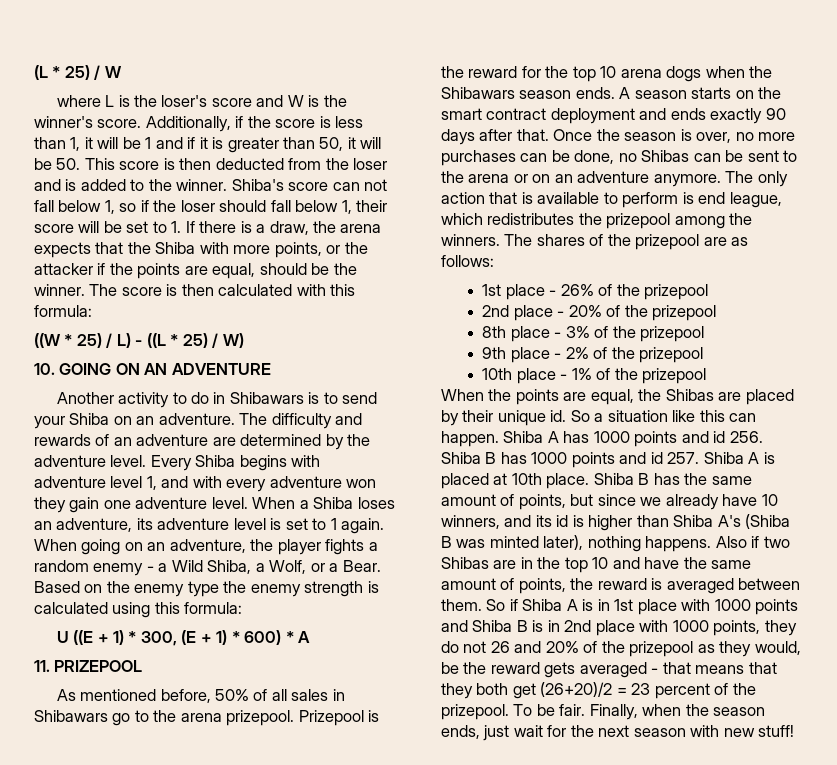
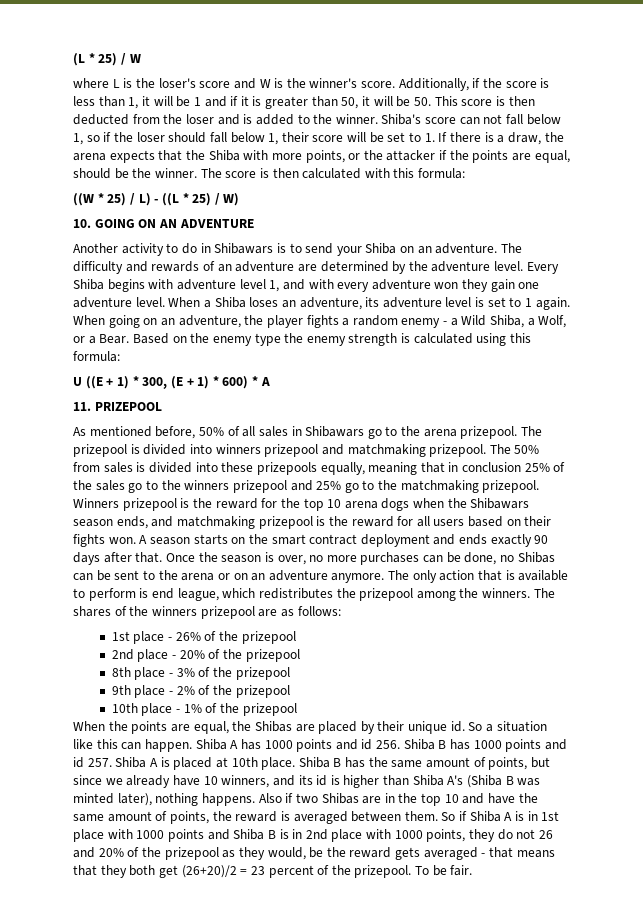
[298,710,364,726] Prizepool -> [521,426,543,436] [73,444,540,457] [73,462,566,475] [73,480,540,493] [73,498,177,511] The prizepool is divided into winners prizepool and matchmaking prizepool. The 50% from sales is divided into these prizepools equally, meaning that in conclusion 25% of the sales go to the winners prizepool and 25% go to the matchmaking prizepool. Winners prizepool
[575,87,615,99] ends. -> [116,516,552,529] [73,534,136,547] ends, and matchmaking prizepool is the reward for all users based on their fights won.
(631, 240) none -> [151,606,197,616] winners
[589,704,766,720] [441,725,795,741] Finally, when the season ends, just wait for the next season with new stuff! -> (473, 870) none

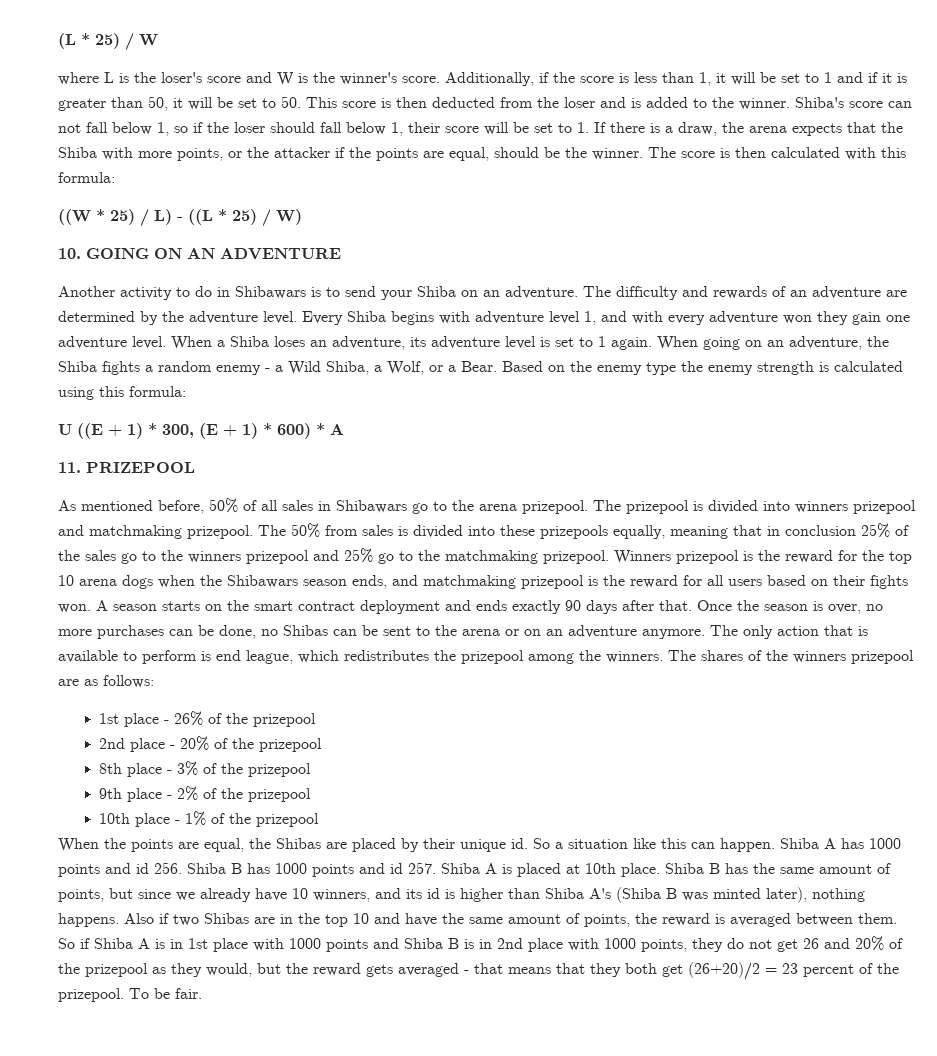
(191, 101) none -> [781,73,819,83] set to
(411, 101) none -> [238,98,276,108] set to
[266,315,303,328] player -> [58,361,97,372] Shiba
(536, 834) none -> [777,939,798,952] get
[309,847,324,858] be -> [257,963,281,974] but

